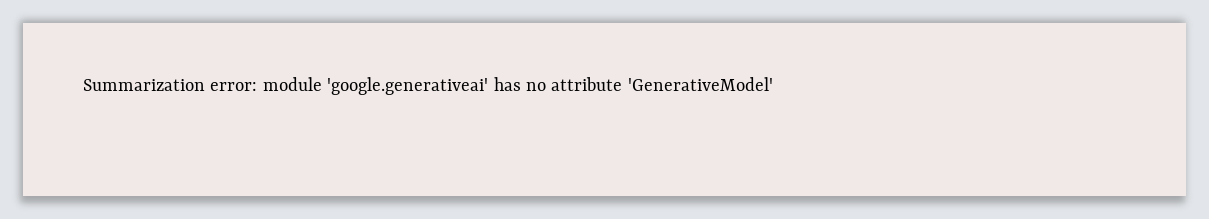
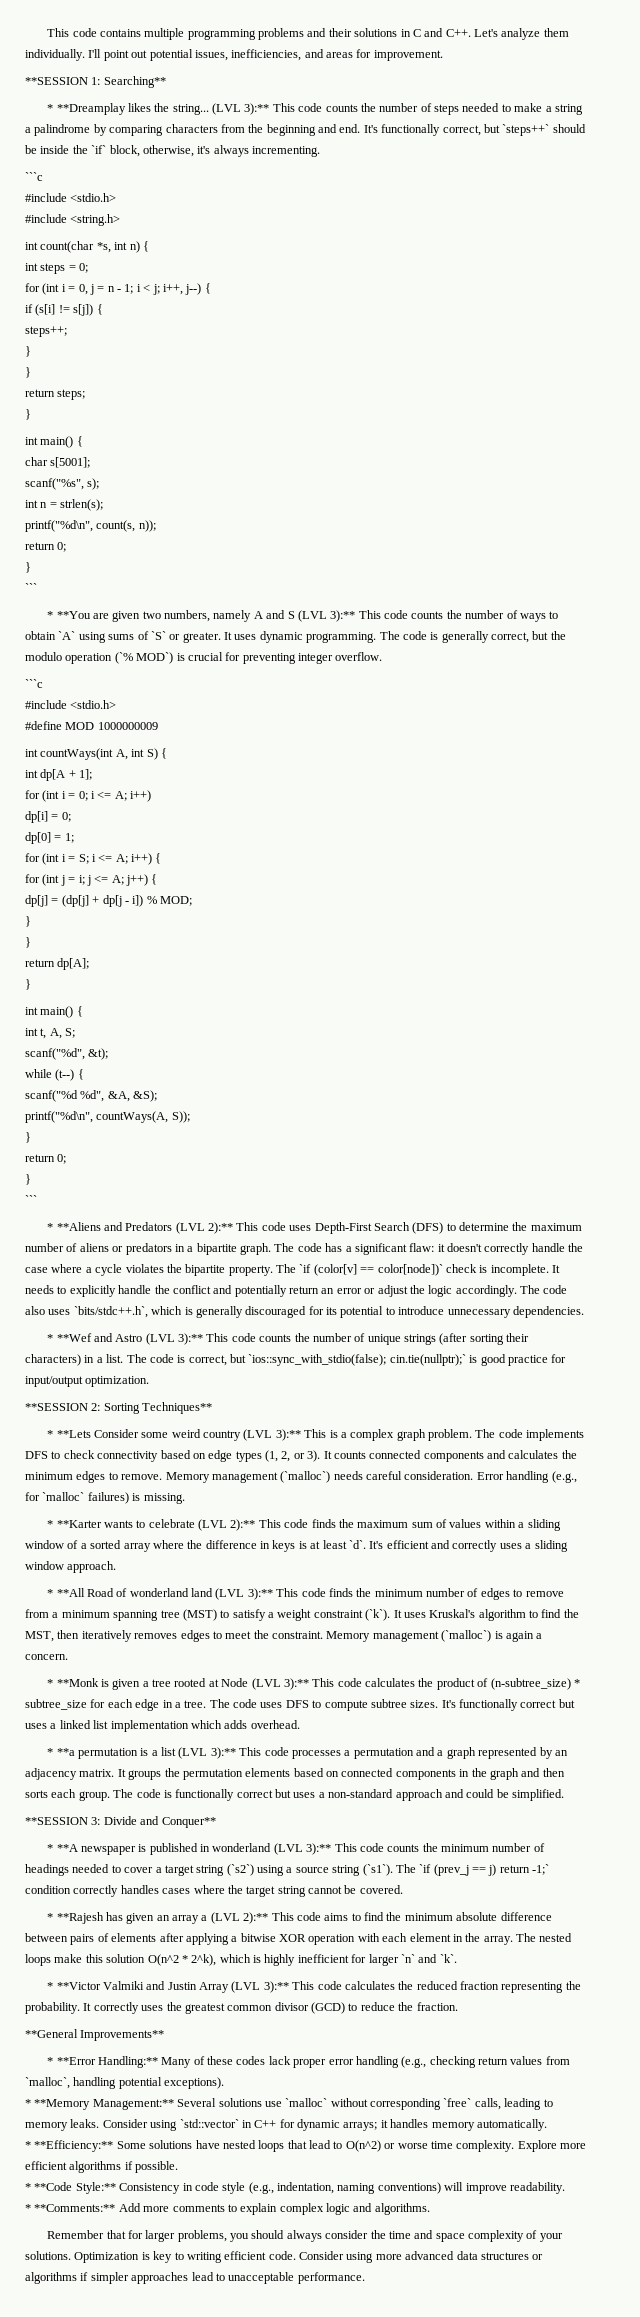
[83,77,773,95] Summarization error: module 'google.generativeai' has no attribute 'GenerativeModel' -> [47,28,569,40] [25,49,443,61] [25,76,166,88] [47,103,583,115] [25,124,586,136] [25,145,320,157] [25,172,43,181] [25,193,117,202] [25,214,121,226] [25,241,149,253] [25,263,89,274] [25,283,211,295] [25,304,103,316] [25,326,67,337] [25,346,31,357] [25,367,31,378] [25,389,86,400] [25,409,31,420] [25,436,83,448] [25,457,91,468] [25,478,100,490] [25,499,104,511] [25,520,156,532] [25,542,67,552] [25,562,31,573] [25,583,37,592] [47,610,559,622] [25,631,566,643] [25,652,383,664] [25,679,43,688] [25,700,117,709] [25,721,158,730] [25,748,167,760] [25,769,93,781] [25,790,151,802] [25,811,71,823] [25,832,74,844] [25,853,162,865] [25,874,158,886] [25,895,192,907] [25,916,31,927] [25,937,31,948] [25,958,90,970] [25,979,31,990] [25,1006,83,1018] [25,1028,76,1039] [25,1048,109,1060] [25,1069,84,1081] [25,1090,158,1102] [25,1111,190,1123] [25,1132,31,1143] [25,1154,67,1164] [25,1174,31,1185] [25,1195,37,1204] [47,1222,582,1234] [25,1243,584,1255] [25,1264,560,1276] [25,1285,568,1297] [25,1306,584,1318] [47,1333,530,1345] [25,1354,567,1366] [25,1376,150,1387] [25,1402,213,1414] [47,1429,585,1441] [25,1450,577,1462] [25,1471,577,1483] [25,1492,185,1504] [47,1519,561,1531] [25,1540,568,1552] [25,1561,117,1573] [47,1588,564,1600] [25,1609,579,1621] [25,1630,543,1642] [25,1654,68,1660] [47,1678,580,1690] [25,1699,575,1711] [25,1720,300,1732] [47,1747,568,1759] [25,1768,565,1780] [25,1789,564,1801] [25,1816,216,1828] [47,1843,545,1855] [25,1864,550,1876] [25,1885,403,1897] [47,1912,552,1924] [25,1933,573,1945] [25,1954,457,1966] [47,1981,581,1993] [25,2002,458,2014] [25,2029,165,2041] [47,2056,570,2068] [25,2077,225,2089] [25,2098,553,2110] [25,2119,547,2131] [25,2140,586,2152] [25,2161,179,2173] [25,2182,565,2194] [25,2203,430,2215] [47,2230,563,2242] [25,2251,544,2263] [25,2272,365,2284] This code contains multiple programming problems and their solutions in C and C++. Let's analyze them individually. I'll point out potential issues, inefficiencies, and areas for improvement. // **SESSION 1: Searching** // * **Dreamplay likes the string... (LVL 3):** This code counts the number of steps needed to make a string a palindrome by comparing characters from the beginning and end. It's functionally correct, but `steps++` should be inside the `if` block, otherwise, it's always incrementing. // ```c // #include <stdio.h> // #include <string.h> // int count(char *s, int n) { // int steps = 0; // for (int i = 0, j = n - 1; i < j; i++, j--) { // if (s[i] != s[j]) { // steps++; // } // } // return steps; // } // int main() { // char s[5001]; // scanf("%s", s); // int n = strlen(s); // printf("%d\n", count(s, n)); // return 0; // } // ``` // * **You are given two numbers, namely A and S (LVL 3):** This code counts the number of ways to obtain `A` using sums of `S` or greater. It uses dynamic programming. The code is generally correct, but the modulo operation (`% MOD`) is crucial for preventing integer overflow. // ```c // #include <stdio.h> // #define MOD 1000000009 // int countWays(int A, int S) { // int dp[A + 1]; // for (int i = 0; i <= A; i++) // dp[i] = 0; // dp[0] = 1; // for (int i = S; i <= A; i++) { // for (int j = i; j <= A; j++) { // dp[j] = (dp[j] + dp[j - i]) % MOD; // } // } // return dp[A]; // } // int main() { // int t, A, S; // scanf("%d", &t); // while (t--) { // scanf("%d %d", &A, &S); // printf("%d\n", countWays(A, S)); // } // return 0; // } // ``` // * **Aliens and Predators (LVL 2):** This code uses Depth-First Search (DFS) to determine the maximum number of aliens or predators in a bipartite graph. The code has a significant flaw: it doesn't correctly handle the case where a cycle violates the bipartite property. The `if (color[v] == color[node])` check is incomplete. It needs to explicitly handle the conflict and potentially return an error or adjust the logic accordingly. The code also uses `bits/stdc++.h`, which is generally discouraged for its potential to introduce unnecessary dependencies. // * **Wef and Astro (LVL 3):** This code counts the number of unique strings (after sorting their characters) in a list. The code is correct, but `ios::sync_with_stdio(false); cin.tie(nullptr);` is good practice for input/output optimization. // **SESSION 2: Sorting Techniques** // * **Lets Consider some weird country (LVL 3):** This is a complex graph problem. The code implements DFS to check connectivity based on edge types (1, 2, or 3). It counts connected components and calculates the minimum edges to remove. Memory management (`malloc`) needs careful consideration. Error handling (e.g., for `malloc` failures) is missing. // * **Karter wants to celebrate (LVL 2):** This code finds the maximum sum of values within a sliding window of a sorted array where the difference in keys is at least `d`. It's efficient and correctly uses a sliding window approach. // * **All Road of wonderland land (LVL 3):** This code finds the minimum number of edges to remove from a minimum spanning tree (MST) to satisfy a weight constraint (`k`). It uses Kruskal's algorithm to find the MST, then iteratively removes edges to meet the constraint. Memory management (`malloc`) is again a concern. // * **Monk is given a tree rooted at Node (LVL 3):** This code calculates the product of (n-subtree_size) * subtree_size for each edge in a tree. The code uses DFS to compute subtree sizes. It's functionally correct but uses a linked list implementation which adds overhead. // * **a permutation is a list (LVL 3):** This code processes a permutation and a graph represented by an adjacency matrix. It groups the permutation elements based on connected components in the graph and then sorts each group. The code is functionally correct but uses a non-standard approach and could be simplified. // **SESSION 3: Divide and Conquer** // * **A newspaper is published in wonderland (LVL 3):** This code counts the minimum number of headings needed to cover a target string (`s2`) using a source string (`s1`). The `if (prev_j == j) return -1;` condition correctly handles cases where the target string cannot be covered. // * **Rajesh has given an array a (LVL 2):** This code aims to find the minimum absolute difference between pairs of elements after applying a bitwise XOR operation with each element in the array. The nested loops make this solution O(n^2 * 2^k), which is highly inefficient for larger `n` and `k`. // * **Victor Valmiki and Justin Array (LVL 3):** This code calculates the reduced fraction representing the probability. It correctly uses the greatest common divisor (GCD) to reduce the fraction. // **General Improvements** // * **Error Handling:** Many of these codes lack proper error handling (e.g., checking return values from `malloc`, handling potential exceptions). // * **Memory Management:** Several solutions use `malloc` without corresponding `free` calls, leading to memory leaks. Consider using `std::vector` in C++ for dynamic arrays; it handles memory automatically. // * **Efficiency:** Some solutions have nested loops that lead to O(n^2) or worse time complexity. Explore more efficient algorithms if possible. // * **Code Style:** Consistency in code style (e.g., indentation, naming conventions) will improve readability. // * **Comments:** Add more comments to explain complex logic and algorithms. // Remember that for larger problems, you should always consider the time and space complexity of your solutions. Optimization is key to writing efficient code. Consider using more advanced data structures or algorithms if simpler approaches lead to unacceptable performance.

